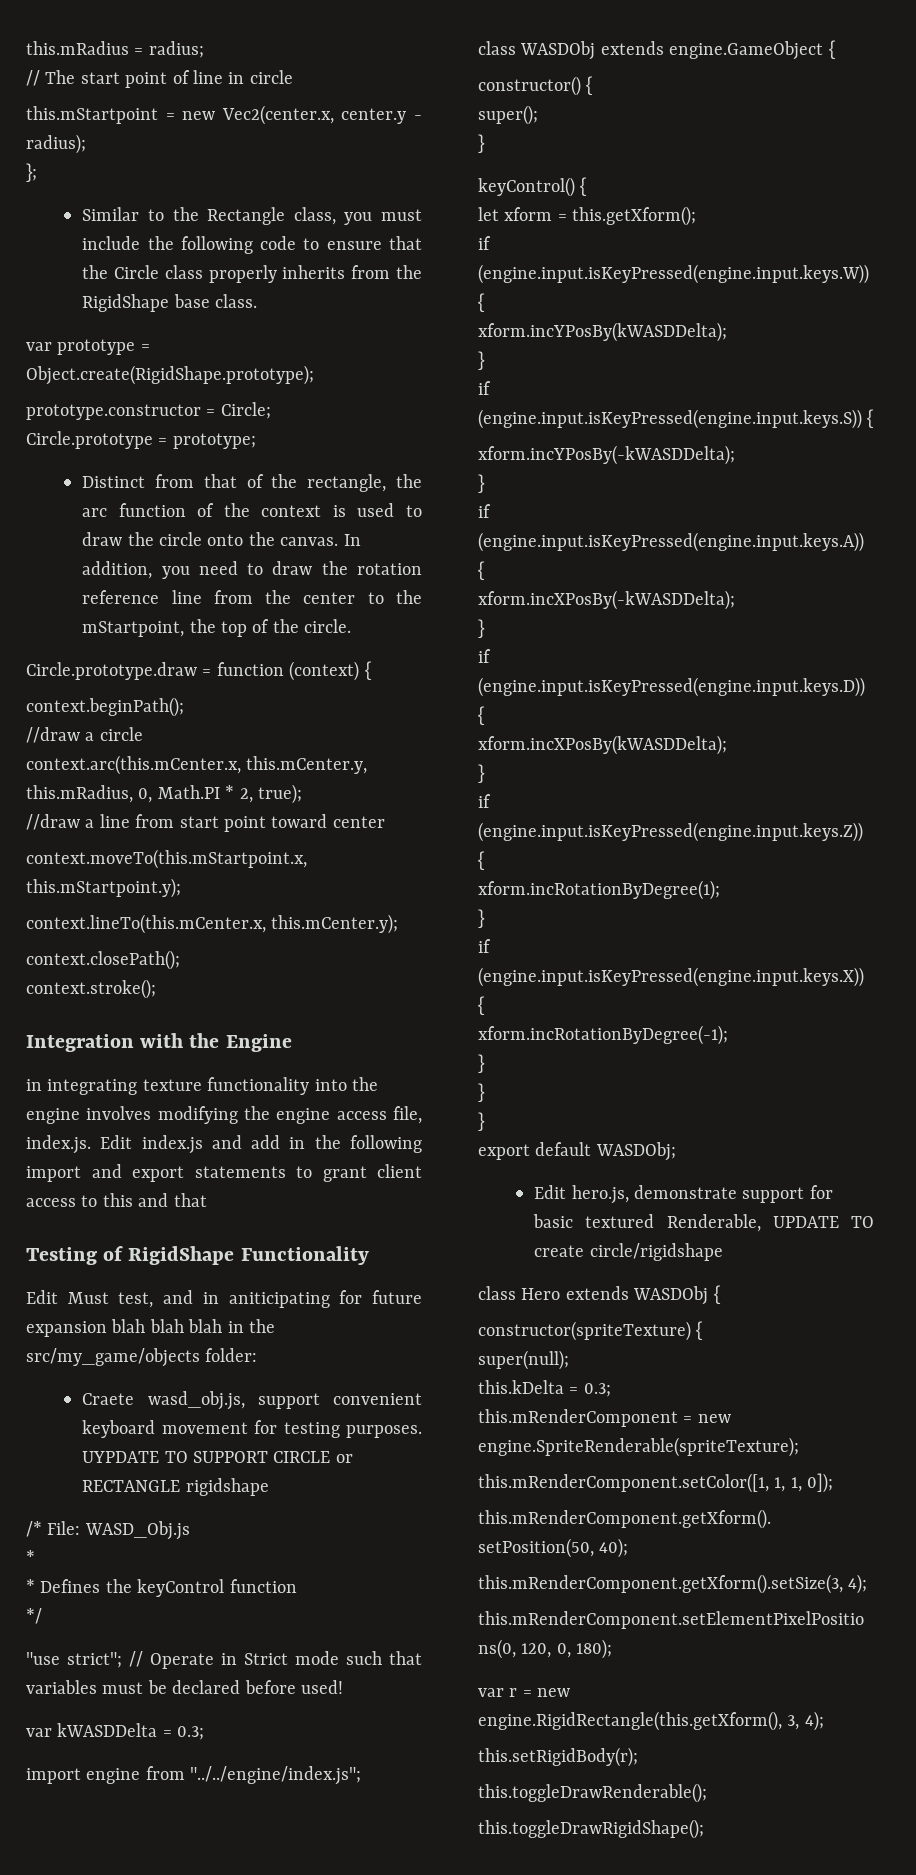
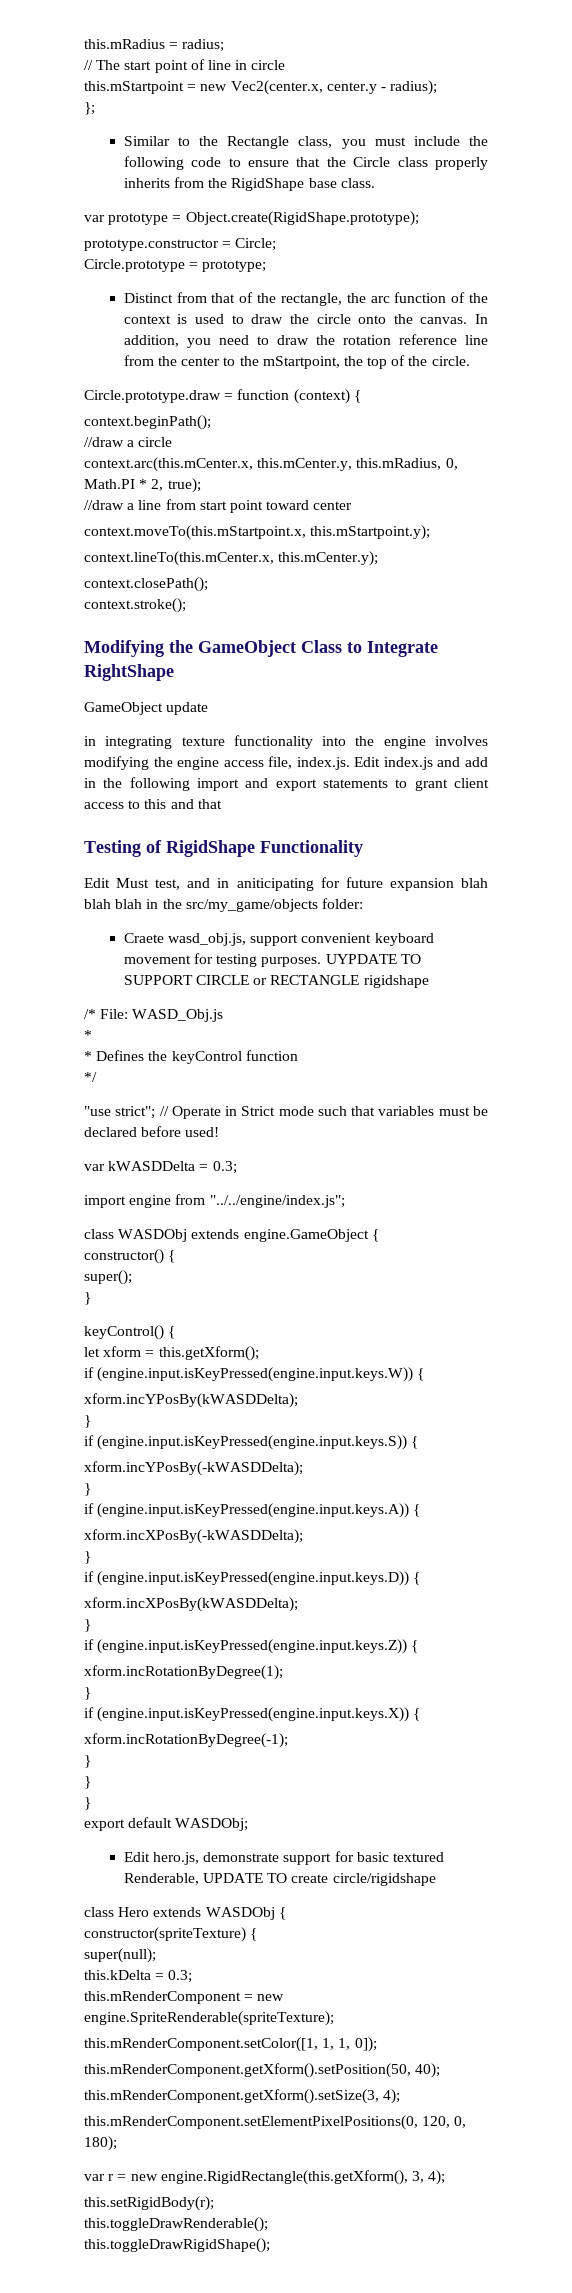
[26,1033,292,1052] Integration with the Engine -> [84,640,438,657] [84,664,174,681] [84,702,209,715] Modifying the GameObject Class to Integrate RightShape // GameObject update

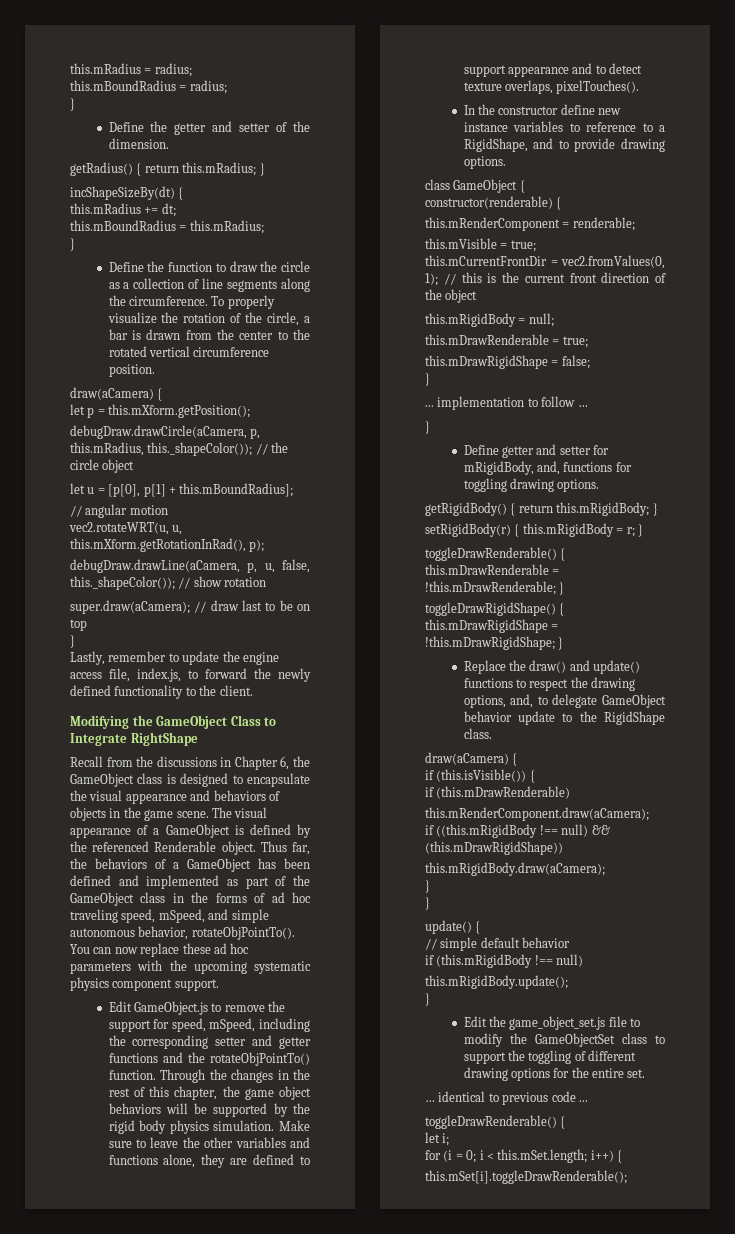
[84,59,286,73] [84,80,438,95] [84,102,95,115] [123,136,488,149] [123,156,488,170] [123,177,375,191] [84,211,419,226] [84,238,277,251] [84,259,267,272] [123,292,488,306] [123,314,488,324] [123,334,488,348] // The start point of line in circle // this.mStartpoint = new Vec2(center.x, center.y - radius); // }; // Similar to the Rectangle class, you must include the following code to ensure that the Circle class properly inherits from the RigidShape base class. // var prototype = Object.create(RigidShape.prototype); // prototype.constructor = Circle; // Circle.prototype = prototype; // Distinct from that of the rectangle, the arc function of the context is used to draw the circle onto the canvas. In addition, you need to draw the rotation reference line -> [70,80,227,94] [70,98,75,111] [108,121,310,135] [108,138,169,149] [70,162,265,176] [70,186,184,200] [70,203,176,217] [70,220,264,234] [70,238,75,251] [108,261,310,272] [108,278,310,292] [108,295,275,309] [107,312,310,326] [108,329,181,340] this.mBoundRadius = radius; // } // Define the getter and setter of the dimension. // getRadius() { return this.mRadius; } // incShapeSizeBy(dt) { // this.mRadius += dt; // this.mBoundRadius = this.mRadius; // } // Define the function to draw the circle as a collection of line segments along the circumference. To properly visualize the rotation of the circle, a bar is drawn
[262,355,470,369] [84,389,361,404] [84,415,211,430] [84,437,173,447] [84,457,458,472] [84,478,201,493] [84,499,353,513] [84,525,431,540] [84,551,379,566] [84,577,208,592] [84,598,186,613] mStartpoint, the top of the circle. // Circle.prototype.draw = function (context) { // context.beginPath(); // //draw a circle // context.arc(this.mCenter.x, this.mCenter.y, this.mRadius, 0, Math.PI * 2, true); // //draw a line from start point toward center // context.moveTo(this.mStartpoint.x, this.mStartpoint.y); // context.lineTo(this.mCenter.x, this.mCenter.y); // context.closePath(); // context.stroke(); -> [108,346,270,357] [108,364,155,377] [70,387,163,401] [70,404,251,418] [70,425,261,439] [70,442,289,456] [70,459,135,473] [70,483,294,497] [70,504,168,518] [69,522,183,535] [70,538,265,552] [70,559,310,573] [70,576,267,590] [70,600,310,614] [70,619,87,631] [70,635,75,648] [70,651,279,665] [70,668,311,682] [70,685,253,699] rotated vertical circumference position. // draw(aCamera) { // let p = this.mXform.getPosition(); // debugDraw.drawCircle(aCamera, p, this.mRadius, this._shapeColor()); // the circle object // let u = [p[0], p[1] + this.mBoundRadius]; // // angular motion // vec2.rotateWRT(u, u, this.mXform.getRotationInRad(), p); // debugDraw.drawLine(aCamera, p, u, false, this._shapeColor()); // show rotation // super.draw(aCamera); // draw last to be on top // } // Lastly, remember to update the engine access file, index.js, to forward the newly defined functionality to the client.
[84,702,209,715] [84,735,488,749] [84,756,488,770] [84,777,489,791] [84,799,222,809] [84,840,363,857] [84,877,488,891] [84,898,363,912] [123,933,434,946] [123,953,421,967] [123,975,429,988] [84,1009,224,1022] [84,1030,92,1040] [84,1050,298,1064] [84,1072,97,1082] [84,1106,488,1119] [84,1126,220,1137] [84,1161,237,1174] [84,1194,345,1208] [84,1229,379,1242] [84,1249,176,1264] [84,1270,132,1285] [84,1292,91,1305] [84,1325,176,1340] [84,1346,259,1361] [84,1367,425,1382] [84,1393,298,1408] [84,1415,91,1428] [84,1435,419,1450] [84,1461,303,1476] [84,1483,91,1496] [84,1503,421,1518] [84,1529,303,1544] [84,1551,91,1564] [84,1571,421,1586] [84,1597,298,1612] [84,1619,91,1632] [84,1639,419,1654] [84,1665,283,1680] [84,1687,91,1700] [84,1707,421,1722] [84,1733,288,1748] [84,1755,91,1768] [84,1776,91,1789] [84,1797,91,1810] [84,1817,249,1831] [123,1851,444,1865] [123,1873,436,1886] [84,1907,286,1920] [84,1927,258,1942] [84,1948,156,1963] [84,1970,193,1983] [84,1991,285,2004] [84,2011,334,2026] [84,2037,377,2052] [84,2063,441,2078] [84,2089,401,2104] [84,2115,467,2130] [84,2136,117,2151] [84,2170,446,2185] [84,2196,214,2211] [84,2217,268,2232] [84,2238,270,2253] GameObject update // in integrating texture functionality into the engine involves modifying the engine access file, index.js. Edit index.js and add in the following import and export statements to grant client access to this and that // Testing of RigidShape Functionality // Edit Must test, and in aniticipating for future expansion blah blah blah in the src/my_game/objects folder: // Craete wasd_obj.js, support convenient keyboard movement for testing purposes. UYPDATE TO SUPPORT CIRCLE or RECTANGLE rigidshape // /* File: WASD_Obj.js // * // * Defines the keyControl function // */ // "use strict"; // Operate in Strict mode such that variables must be declared before used! // var kWASDDelta = 0.3; // import engine from "../../engine/index.js"; // class WASDObj extends engine.GameObject { // constructor() { // super(); // } // keyControl() { // let xform = this.getXform(); // if (engine.input.isKeyPressed(engine.input.keys.W)) { // xform.incYPosBy(kWASDDelta); // } // if (engine.input.isKeyPressed(engine.input.keys.S)) { // xform.incYPosBy(-kWASDDelta); // } // if (engine.input.isKeyPressed(engine.input.keys.A)) { // xform.incXPosBy(-kWASDDelta); // } // if (engine.input.isKeyPressed(engine.input.keys.D)) { // xform.incXPosBy(kWASDDelta); // } // if (engine.input.isKeyPressed(engine.input.keys.Z)) { // xform.incRotationByDegree(1); // } // if (engine.input.isKeyPressed(engine.input.keys.X)) { // xform.incRotationByDegree(-1); // } // } // } // export default WASDObj; // Edit hero.js, demonstrate support for basic textured Renderable, UPDATE TO create circle/rigidshape // class Hero extends WASDObj { // constructor(spriteTexture) { // super(null); // this.kDelta = 0.3; // this.mRenderComponent = new engine.SpriteRenderable(spriteTexture); // this.mRenderComponent.setColor([1, 1, 1, 0]); // this.mRenderComponent.getXform().setPosition(50, 40); // this.mRenderComponent.getXform().setSize(3, 4); // this.mRenderComponent.setElementPixelPositions(0, 120, 0, 180); // var r = new engine.RigidRectangle(this.getXform(), 3, 4); // this.setRigidBody(r); // this.toggleDrawRenderable(); // this.toggleDrawRigidShape(); -> [70,756,311,770] [70,773,310,787] [70,790,280,804] [70,807,268,821] [70,824,311,838] [70,841,310,855] [70,858,310,872] [70,875,310,889] [70,892,311,906] [70,909,269,923] [70,926,295,940] [70,943,250,957] [70,960,311,974] [70,977,219,991] [108,1001,286,1015] [108,1018,310,1032] [108,1035,311,1049] [108,1052,310,1066] [108,1069,310,1083] [108,1086,311,1100] [108,1103,310,1117] [108,1120,310,1134] [108,1137,310,1148] [108,1154,310,1168] [463,63,643,77] [463,80,640,94] [463,104,622,115] [463,121,665,132] [463,138,665,152] [463,156,506,169] [425,179,525,193] [425,196,562,210] [425,217,635,231] [425,238,536,252] [425,255,665,269] [425,272,666,286] [425,289,478,303] [425,313,554,327] [425,334,588,348] [425,355,590,369] [425,373,430,386] [425,396,588,410] [425,421,430,434] [463,444,610,458] [463,461,632,475] [463,478,600,492] [425,502,658,516] [425,523,643,537] [425,547,566,561] [425,564,560,575] [425,581,565,595] [425,602,565,616] [425,619,559,633] [425,636,564,650] [463,660,641,674] [463,677,636,691] [463,694,666,708] [463,711,665,725] [463,728,492,739] [425,752,518,766] [425,769,535,783] [425,786,571,799] [425,807,649,821] [425,824,610,838] [425,841,563,855] [425,862,605,876] [425,880,430,893] [425,897,430,910] [425,920,481,934] [425,937,571,951] [425,954,584,968] [425,975,568,989] [425,993,430,1006] [463,1016,641,1030] [463,1033,665,1047] [463,1050,637,1064] [463,1067,646,1081] [425,1091,588,1105] [425,1115,566,1129] [425,1132,450,1146] [425,1149,622,1163] [425,1170,627,1184] Recall from the discussions in Chapter 6, the GameObject class is designed to encapsulate the visual appearance and behaviors of objects in the game scene. The visual appearance of a GameObject is defined by the referenced Renderable object. Thus far, the behaviors of a GameObject has been defined and implemented as part of the GameObject class in the forms of ad hoc traveling speed, mSpeed, and simple autonomous behavior, rotateObjPointTo(). You can now replace these ad hoc parameters with the upcoming systematic physics component support. // Edit GameObject.js to remove the support for speed, mSpeed, including the corresponding setter and getter functions and the rotateObjPointTo() function. Through the changes in the rest of this chapter, the game object behaviors will be supported by the rigid body physics simulation. Make sure to leave the other variables and functions alone, they are defined to support appearance and to detect texture overlaps, pixelTouches(). // In the constructor define new instance variables to reference to a RigidShape, and to provide drawing options. // class GameObject { // constructor(renderable) { // this.mRenderComponent = renderable; // this.mVisible = true; // this.mCurrentFrontDir = vec2.fromValues(0, 1); // this is the current front direction of the object // this.mRigidBody = null; // this.mDrawRenderable = true; // this.mDrawRigidShape = false; // } // ... implementation to follow … // } // Define getter and setter for mRigidBody, and, functions for toggling drawing options. // getRigidBody() { return this.mRigidBody; } // setRigidBody(r) { this.mRigidBody = r; } // toggleDrawRenderable() { this.mDrawRenderable = !this.mDrawRenderable; } // toggleDrawRigidShape() { this.mDrawRigidShape = !this.mDrawRigidShape; } // Replace the draw() and update() functions to respect the drawing options, and, to delegate GameObject behavior update to the RigidShape class. // draw(aCamera) { // if (this.isVisible()) { // if (this.mDrawRenderable) // this.mRenderComponent.draw(aCamera); // if ((this.mRigidBody !== null) && (this.mDrawRigidShape)) // this.mRigidBody.draw(aCamera); // } // } // update() { // // simple default behavior // if (this.mRigidBody !== null) // this.mRigidBody.update(); // } // Edit the game_object_set.js file to modify the GameObjectSet class to support the toggling of different drawing options for the entire set. // … identical to previous code ... // toggleDrawRenderable() { // let i; // for (i = 0; i < this.mSet.length; i++) { // this.mSet[i].toggleDrawRenderable();

